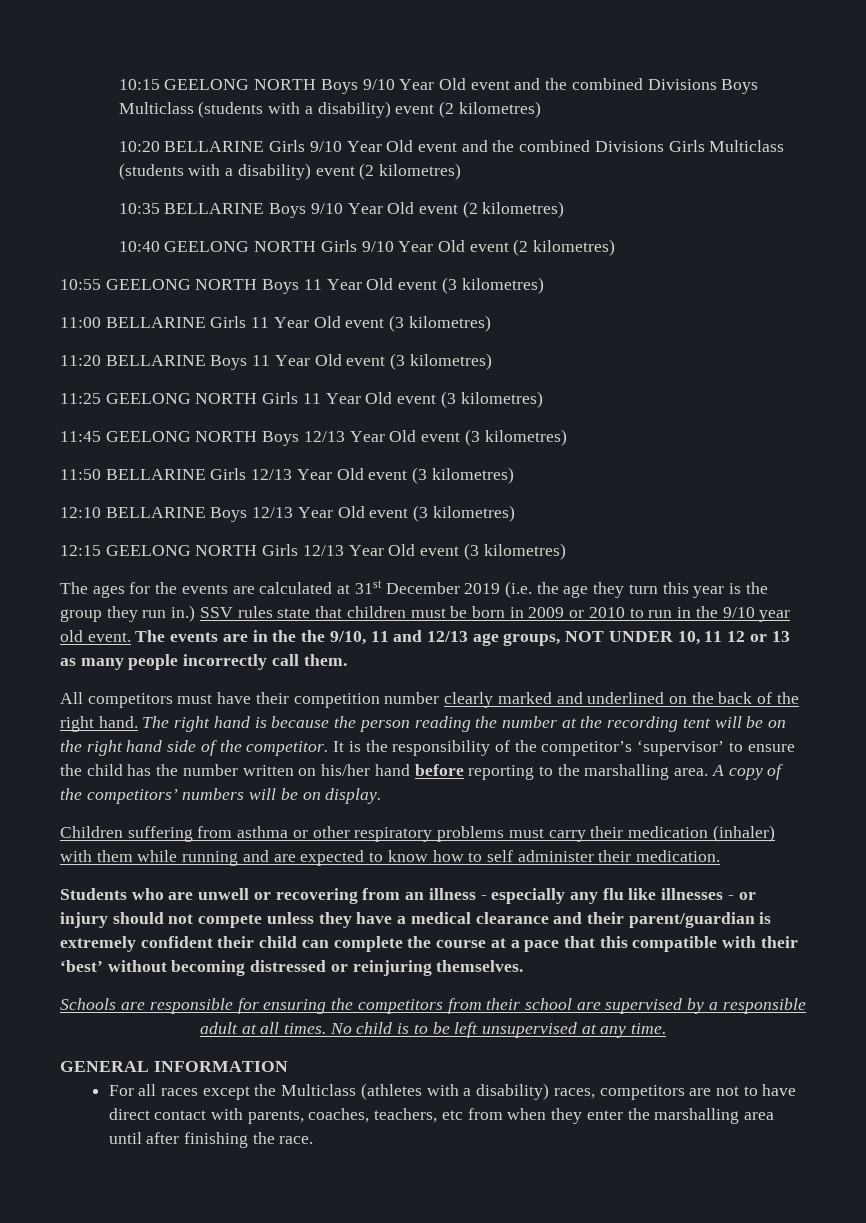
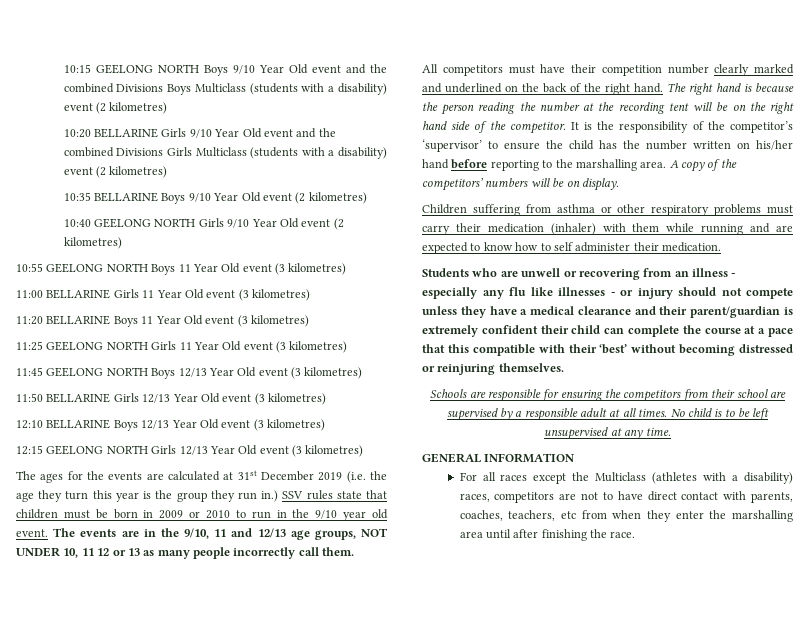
[301,630,326,642] the -> (179, 532) none

